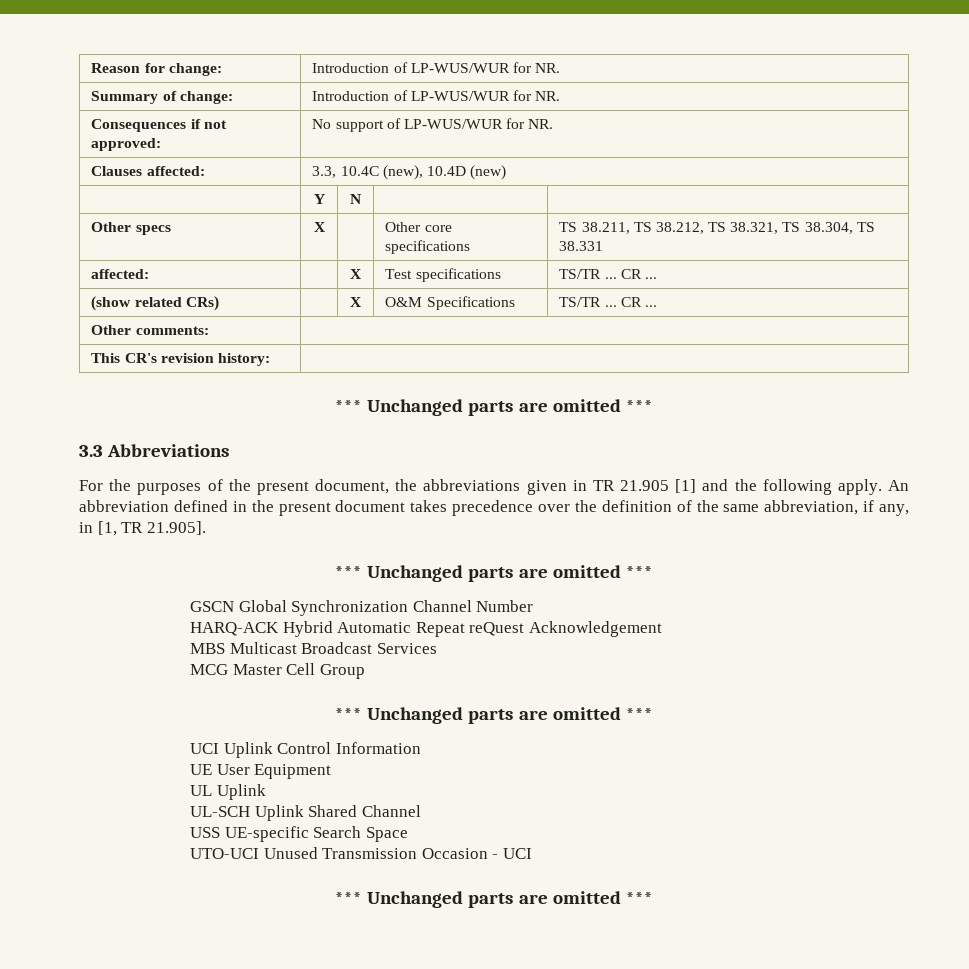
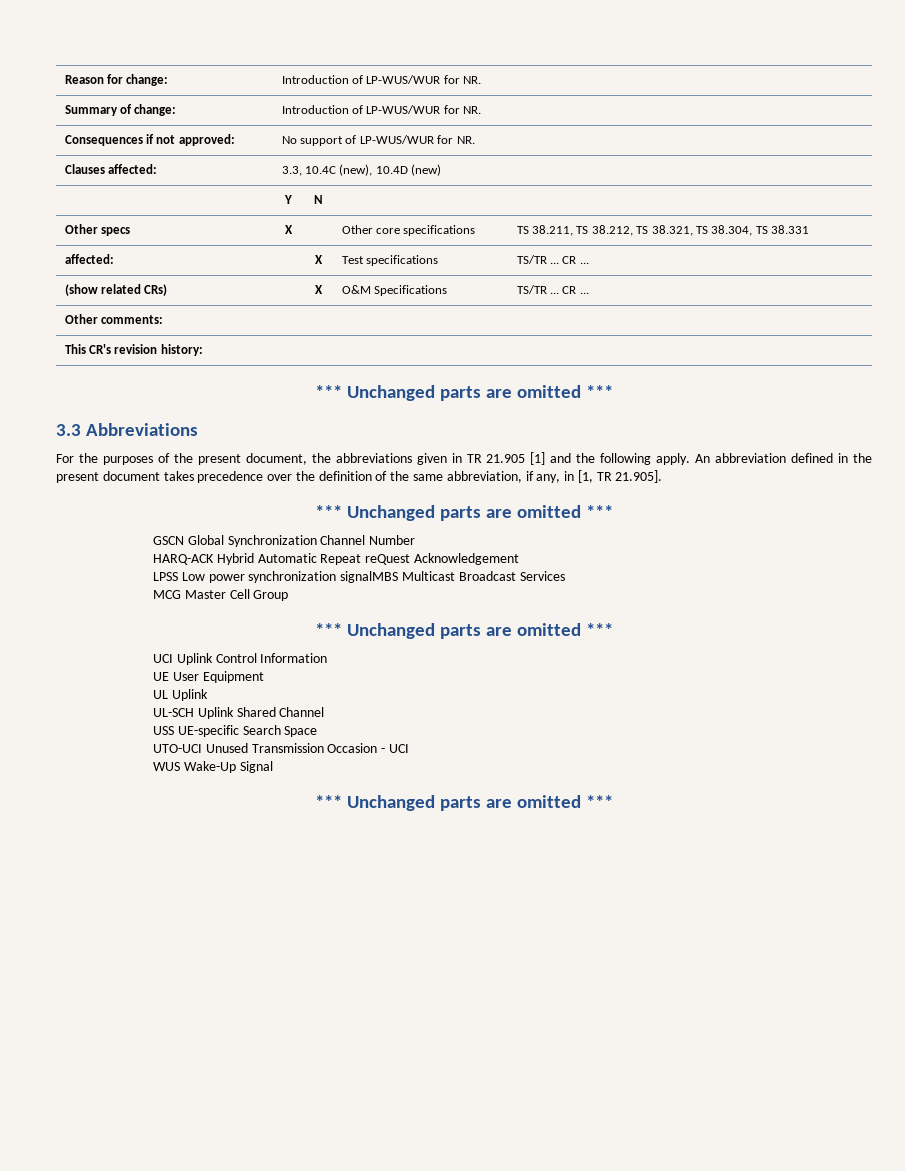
[189,643,225,654] MBS -> [153,571,399,583] LPSS Low power synchronization signalMBS
(532, 853) none -> [153,761,273,773] // WUS Wake-Up Signal

